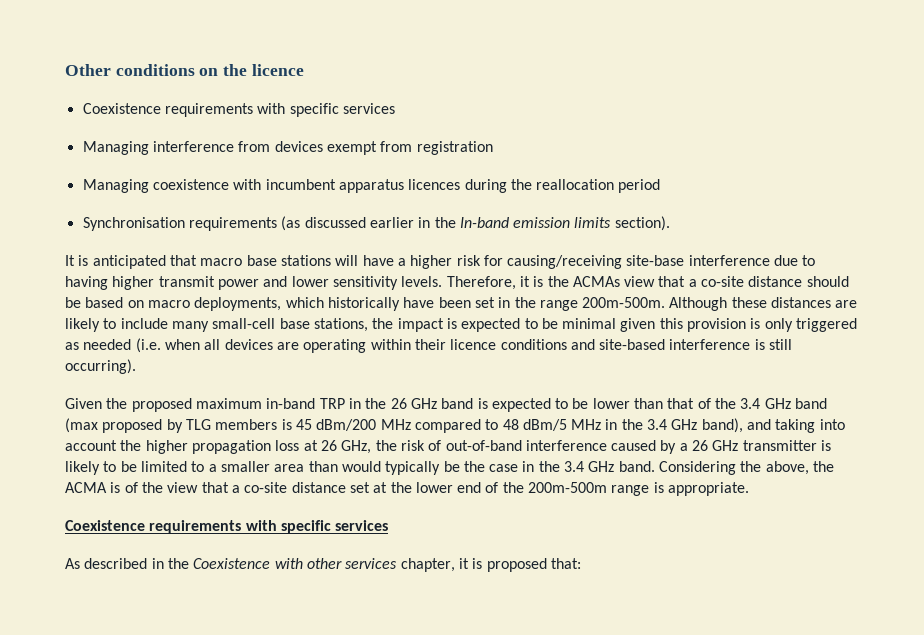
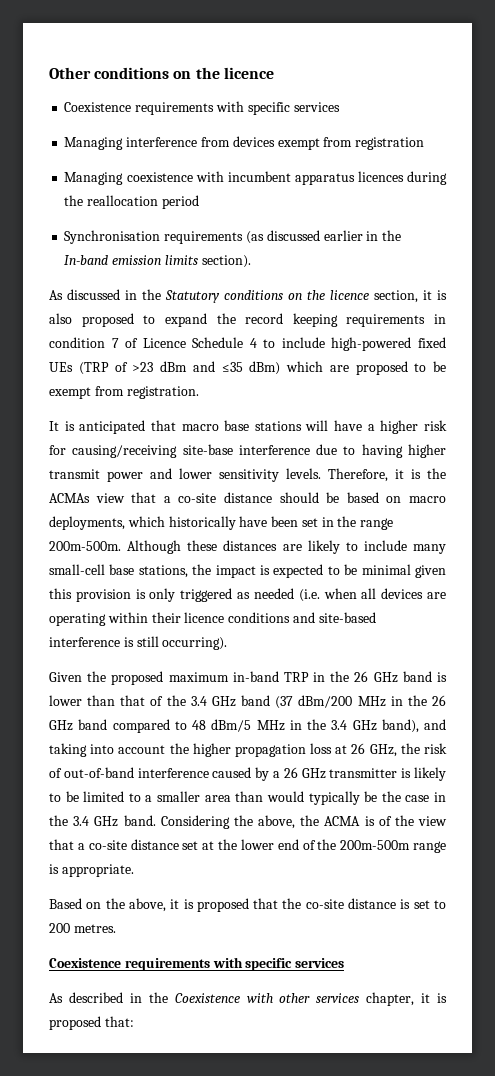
(670, 223) none -> [49,289,447,303] [49,313,446,327] [49,337,447,351] [49,361,446,375] [49,386,199,399] // As discussed in the Statutory conditions on the licence section, it is also proposed to expand the record keeping requirements in condition 7 of Licence Schedule 4 to include high-powered fixed UEs (TRP of >23 dBm and ≤35 dBm) which are proposed to be exempt from registration.
[491,398,589,412] expected to be -> (447, 677) none
[65,418,411,433] (max proposed by TLG members is 45 dBm/200 MHz -> [275,695,446,709] [49,719,108,731] (37 dBm/200 MHz in the 26 GHz band
(750, 489) none -> [49,898,447,912] [49,923,116,933] // Based on the above, it is proposed that the co-site distance is set to 200 metres.

